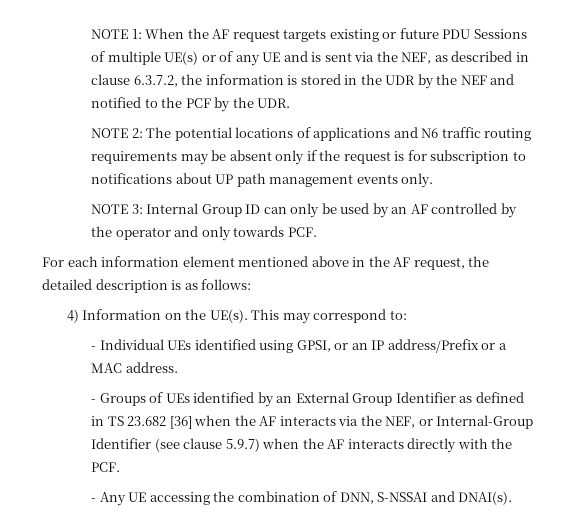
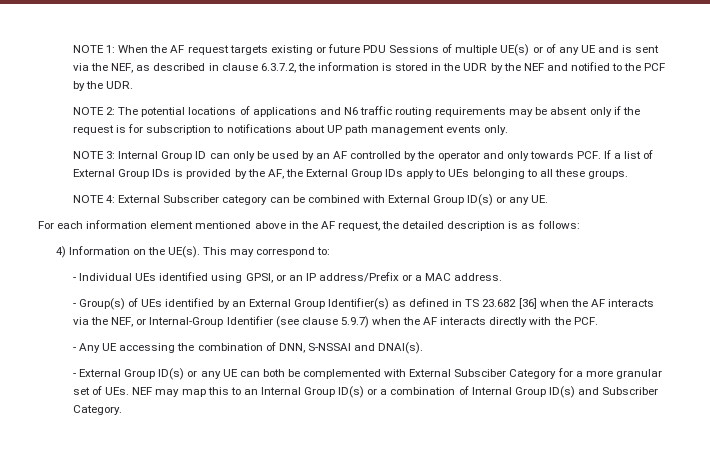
(317, 232) none -> [604,150,654,159] [72,169,628,179] [72,194,549,206] If a list of External Group IDs is provided by the AF, the External Group IDs apply to UEs belonging to all these groups. // NOTE 4: External Subscriber category can be combined with External Group ID(s) or any UE.
[99,393,146,406] Groups -> [79,298,126,310] Group(s)
[395,392,456,403] Identifier -> [327,298,389,310] Identifier(s)
(513, 498) none -> [72,368,662,380] [72,386,659,398] [72,405,122,415] // - External Group ID(s) or any UE can both be complemented with External Subsciber Category for a more granular set of UEs. NEF may map this to an Internal Group ID(s) or a combination of Internal Group ID(s) and Subscriber Category.

